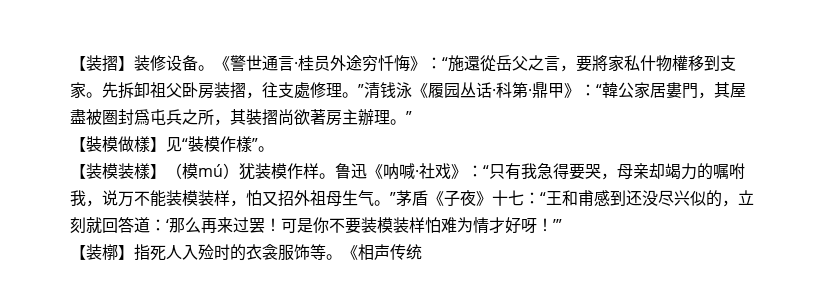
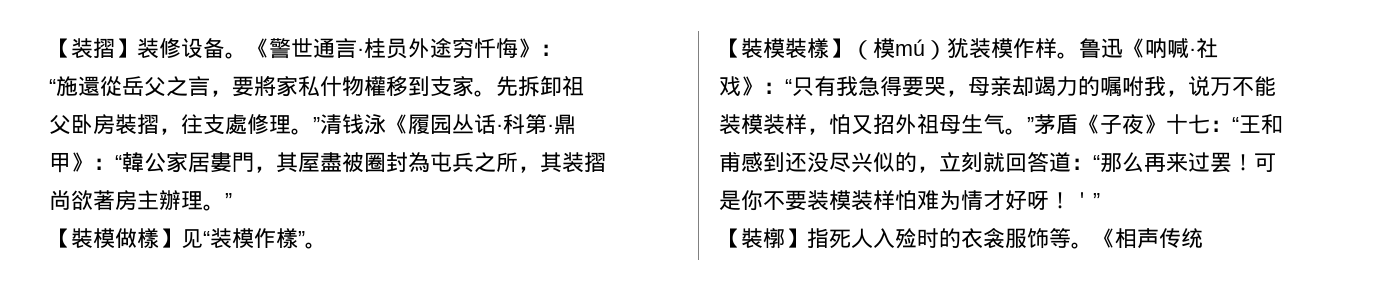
(442, 63) none -> (562, 50) //
[166,82,230,98] 父卧房装 -> [49,114,137,135] // 父卧房裝
(548, 90) none -> (576, 124) //
[102,109,150,125] 圏封爲 -> [364,152,430,173] 圈封為
[246,109,278,126] 裝摺 -> [562,152,606,173] 装摺 //
[188,136,204,152] 裝 -> [210,228,232,249] 装
[86,163,134,179] 装模装 -> [741,38,807,58] 裝模裝
(435, 171) none -> (1218, 48) //
(166, 198) none -> (1276, 86) //
(578, 198) none -> (1283, 124) //
[166,219,169,231] ‘ -> [1093,155,1100,170] “
(297, 225) none -> (1276, 162) //
[553,219,562,231] [70,244,102,260] ’” // 【装 -> [1071,192,1100,208] [719,228,763,248] ＇” // 【裝

